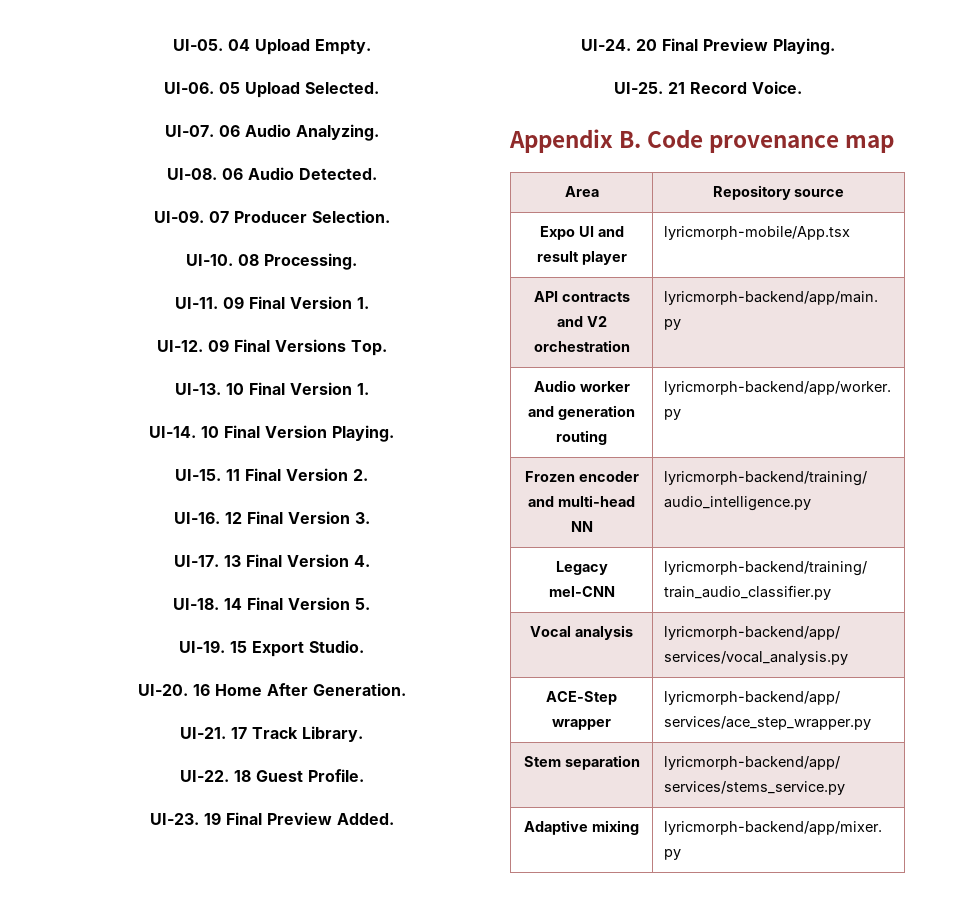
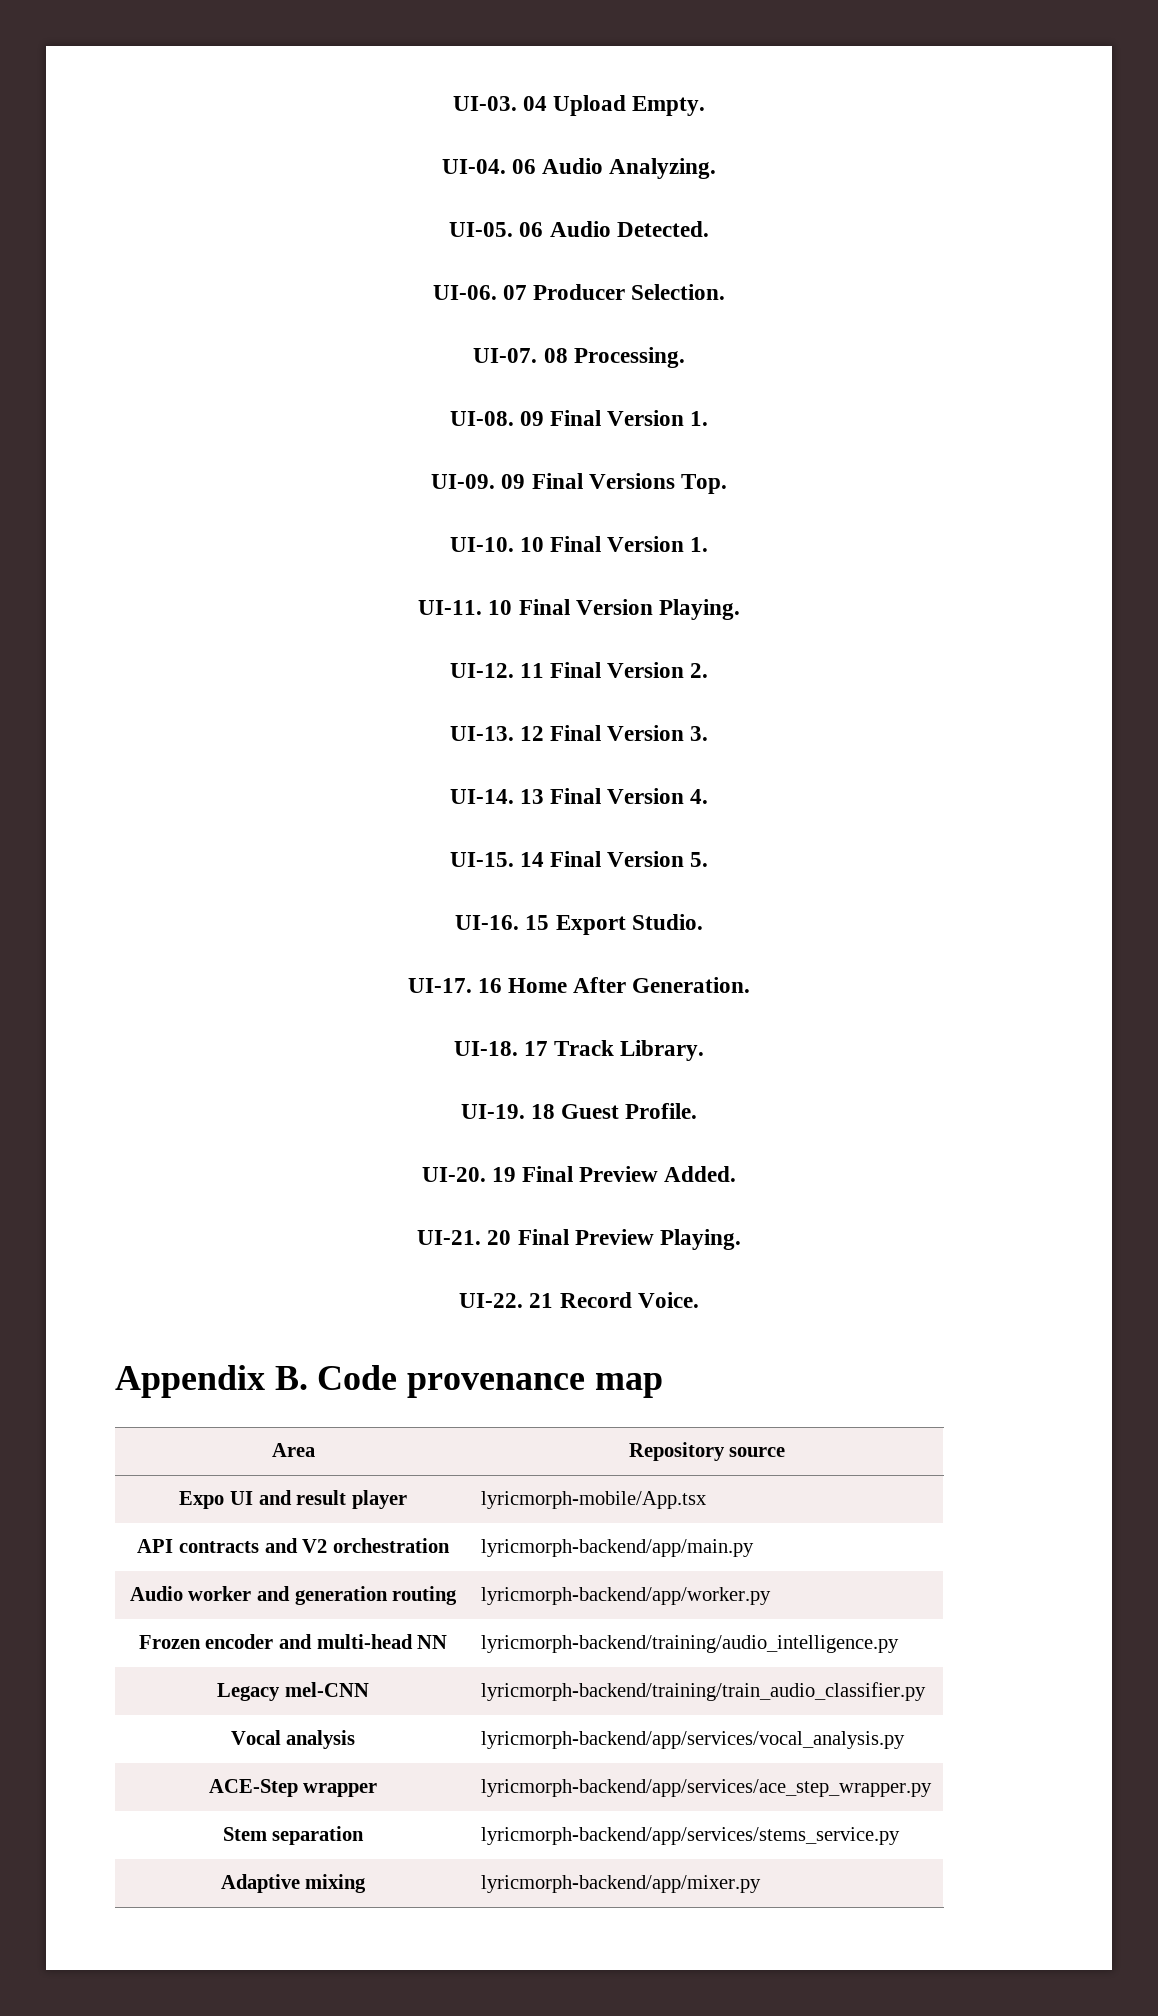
[172,39,223,51] UI-05. -> [452,96,517,111] UI-03.
[164,82,379,98] [164,125,214,137] UI-06. 05 Upload Selected. // UI-07. -> [441,159,506,174] UI-04.
[166,168,217,180] UI-08. -> [449,222,514,237] UI-05.
[153,210,204,223] UI-09. -> [432,285,497,300] UI-06.
[186,254,233,266] UI-10. -> [473,348,538,363] UI-07.
[174,297,218,309] UI-11. -> [449,411,514,426] UI-08.
[156,340,203,352] UI-12. -> [431,474,496,489] UI-09.
[174,383,221,395] UI-13. -> [449,537,514,552] UI-10.
[149,426,196,438] UI-14. -> [418,600,483,615] UI-11.
[175,469,221,481] UI-15. -> [449,663,514,678] UI-12.
[173,512,220,524] UI-16. -> [449,726,514,741] UI-13.
[173,555,219,567] UI-17. -> [449,789,514,804] UI-14.
[173,598,219,610] UI-18. -> [449,852,514,867] UI-15.
[179,640,225,653] UI-19. -> [455,915,520,930] UI-16.
[137,684,188,696] UI-20. -> [407,978,472,993] UI-17.
[180,727,226,739] UI-21. -> [453,1041,518,1056] UI-18.
[179,770,229,782] UI-22. -> [460,1104,525,1119] UI-19.
[149,813,199,825] UI-23. -> [421,1167,486,1182] UI-20.
[580,39,631,51] UI-24. -> [417,1230,482,1245] UI-21.
[613,82,663,94] UI-25. -> [459,1293,524,1308] UI-22.

